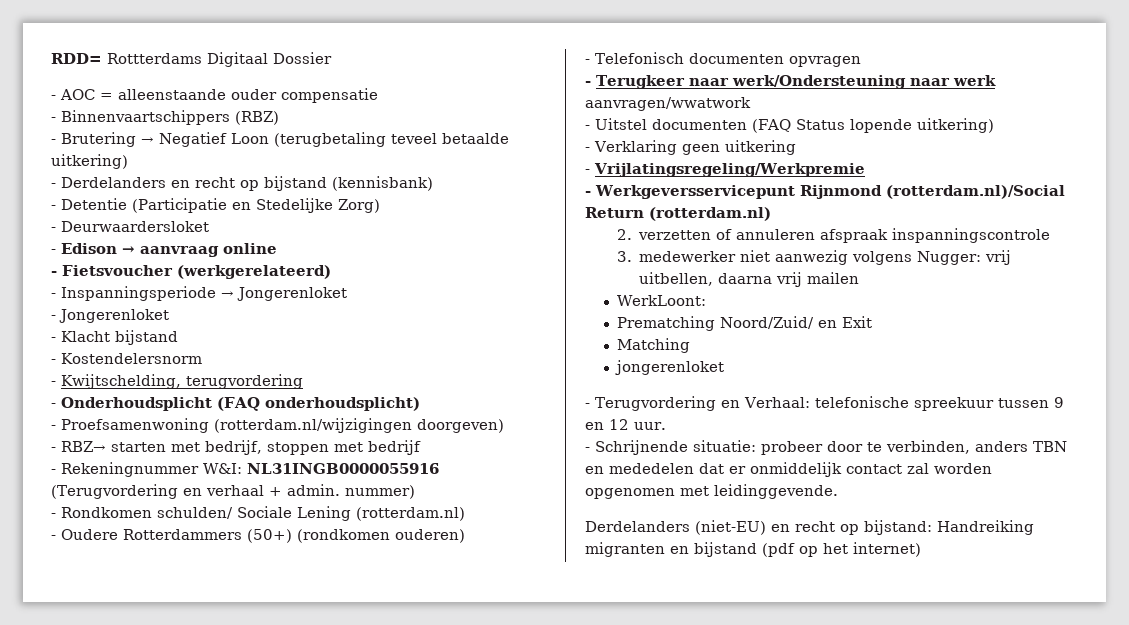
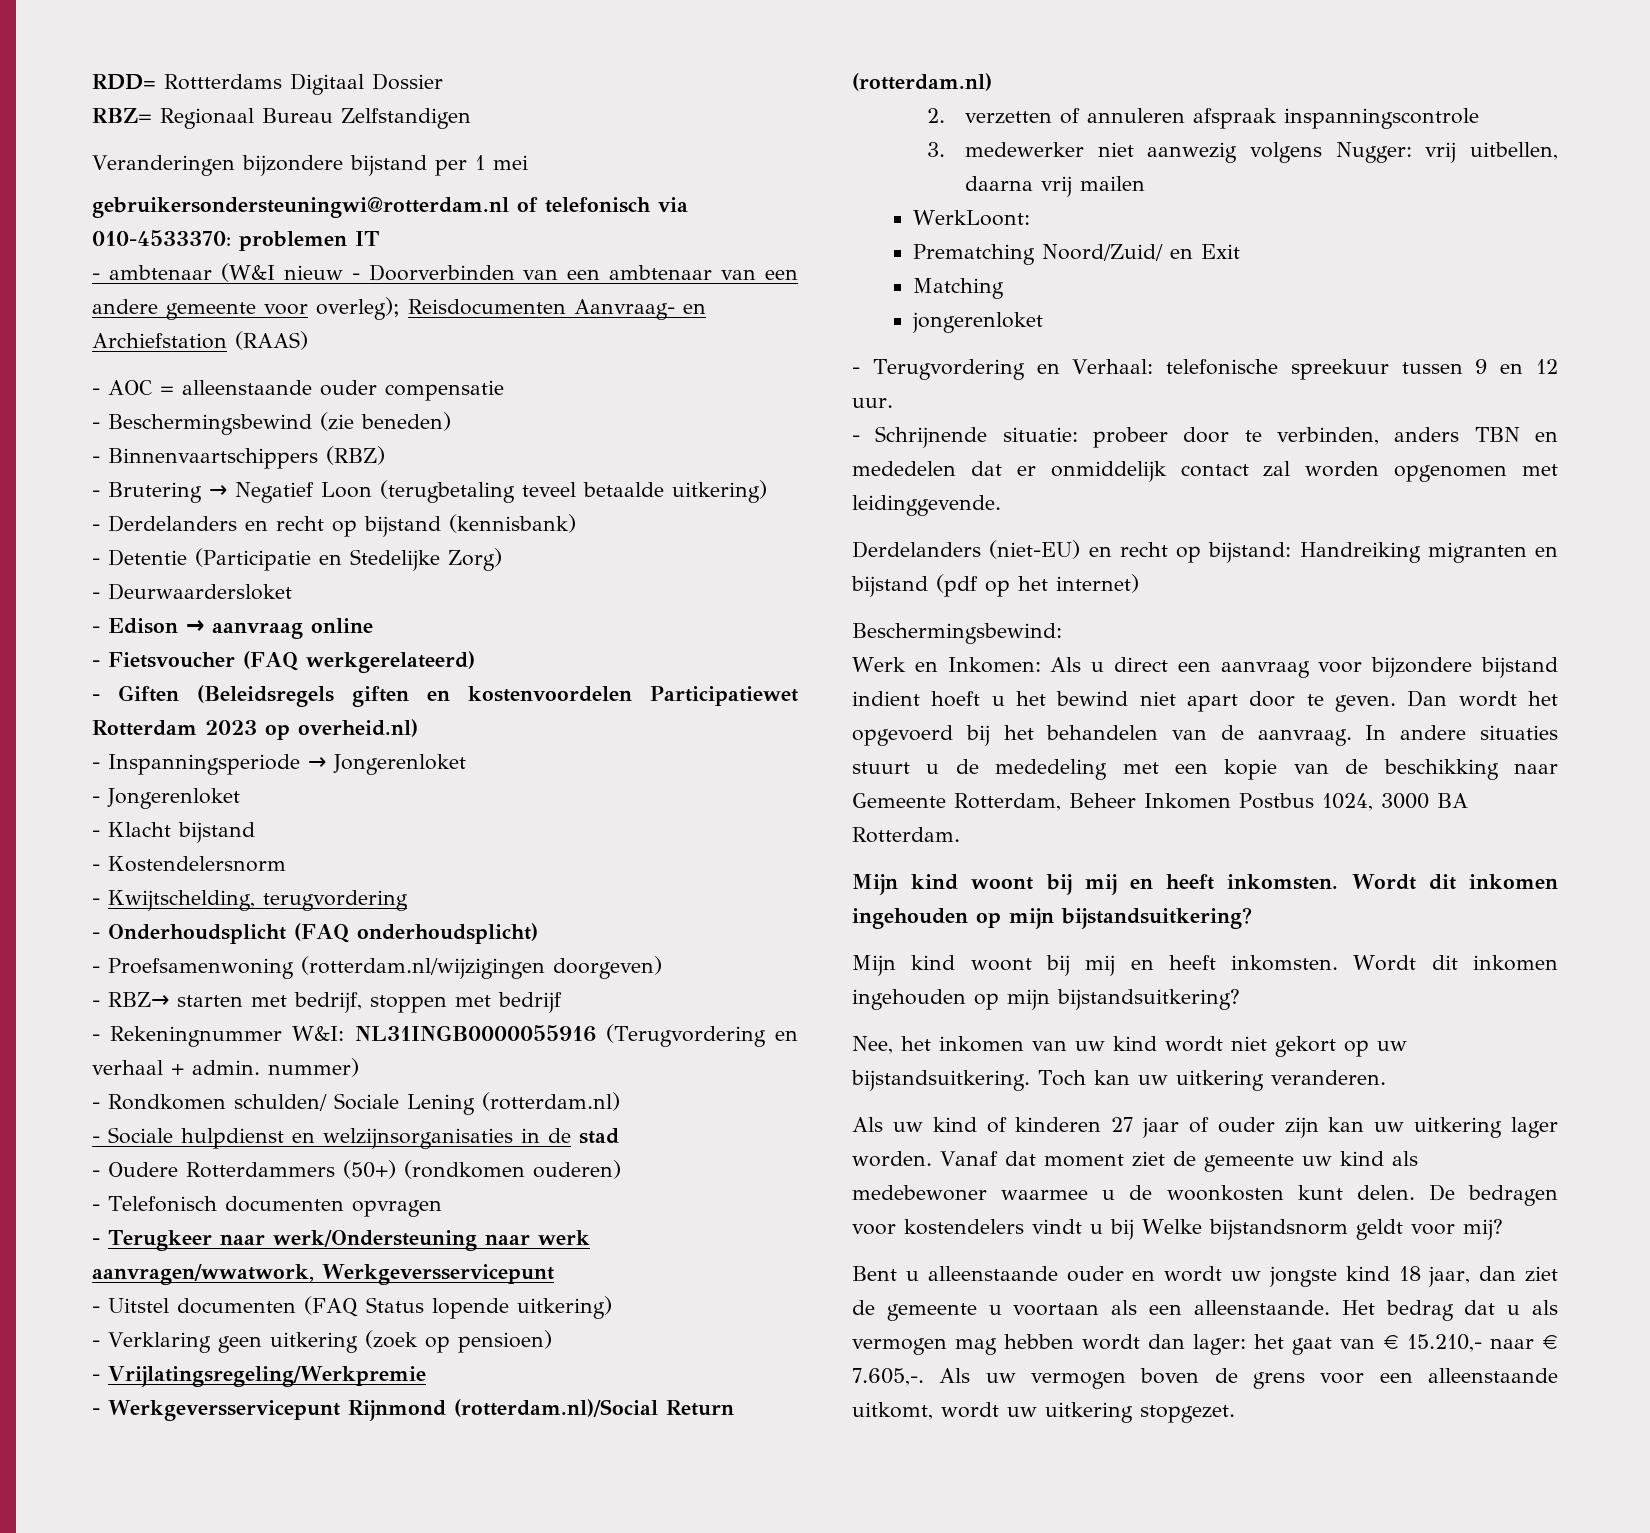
(332, 58) none -> [92,108,471,129] [92,155,528,176] [92,197,688,218] [92,230,379,251] [92,263,798,282] [92,297,706,320] [92,331,308,350] // RBZ= Regionaal Bureau Zelfstandigen // Veranderingen bijzondere bijstand per 1 mei // gebruikersondersteuningwi@rotterdam.nl of telefonisch via 010-4533370: problemen IT // - ambtenaar (W&I nieuw - Doorverbinden van een ambtenaar van een andere gemeente voor overleg); Reisdocumenten Aanvraag- en Archiefstation (RAAS)
(378, 95) none -> [92,412,451,435] // - Beschermingsbewind (zie beneden)
[177,265,331,279] (werkgerelateerd) -> [243,651,475,673] [92,685,799,707] [92,719,418,740] (FAQ werkgerelateerd) // - Giften (Beleidsregels giften en kostenvoordelen Participatiewet Rotterdam 2023 op overheid.nl)
(465, 514) none -> [92,1127,619,1149] // - Sociale hulpdienst en welzijnsorganisaties in de stad
[585,97,751,111] aanvragen/wwatwork -> [92,1264,554,1285] aanvragen/wwatwork, Werkgeversservicepunt
(796, 147) none -> [364,1330,552,1353] (zoek op pensioen)
(921, 549) none -> [852,623,1062,644] [852,657,1558,678] [852,690,1558,712] [852,725,1558,746] [852,759,1558,780] [852,793,1468,811] [852,827,960,843] [852,874,1558,895] [852,907,1252,929] [852,955,1558,976] [852,989,1240,1010] [852,1036,1407,1057] [851,1070,1386,1091] [852,1117,1558,1138] [852,1151,1418,1172] [852,1184,1558,1206] [852,1219,1503,1240] [852,1266,1558,1287] [852,1300,1559,1321] [852,1334,1558,1355] [852,1368,1558,1389] [852,1402,1235,1423] // Beschermingsbewind: // Werk en Inkomen: Als u direct een aanvraag voor bijzondere bijstand indient hoeft u het bewind niet apart door te geven. Dan wordt het opgevoerd bij het behandelen van de aanvraag. In andere situaties stuurt u de mededeling met een kopie van de beschikking naar Gemeente Rotterdam, Beheer Inkomen Postbus 1024, 3000 BA Rotterdam. // Mijn kind woont bij mij en heeft inkomsten. Wordt dit inkomen ingehouden op mijn bijstandsuitkering? // Mijn kind woont bij mij en heeft inkomsten. Wordt dit inkomen ingehouden op mijn bijstandsuitkering? // Nee, het inkomen van uw kind wordt niet gekort op uw bijstandsuitkering. Toch kan uw uitkering veranderen. // Als uw kind of kinderen 27 jaar of ouder zijn kan uw uitkering lager worden. Vanaf dat moment ziet de gemeente uw kind als medebewoner waarmee u de woonkosten kunt delen. De bedragen voor kostendelers vindt u bij Welke bijstandsnorm geldt voor mij? // Bent u alleenstaande ouder en wordt uw jongste kind 18 jaar, dan ziet de gemeente u voortaan als een alleenstaande. Het bedrag dat u als vermogen mag hebben wordt dan lager: het gaat van € 15.210,- naar € 7.605,-. Als uw vermogen boven de grens voor een alleenstaande uitkomt, wordt uw uitkering stopgezet.

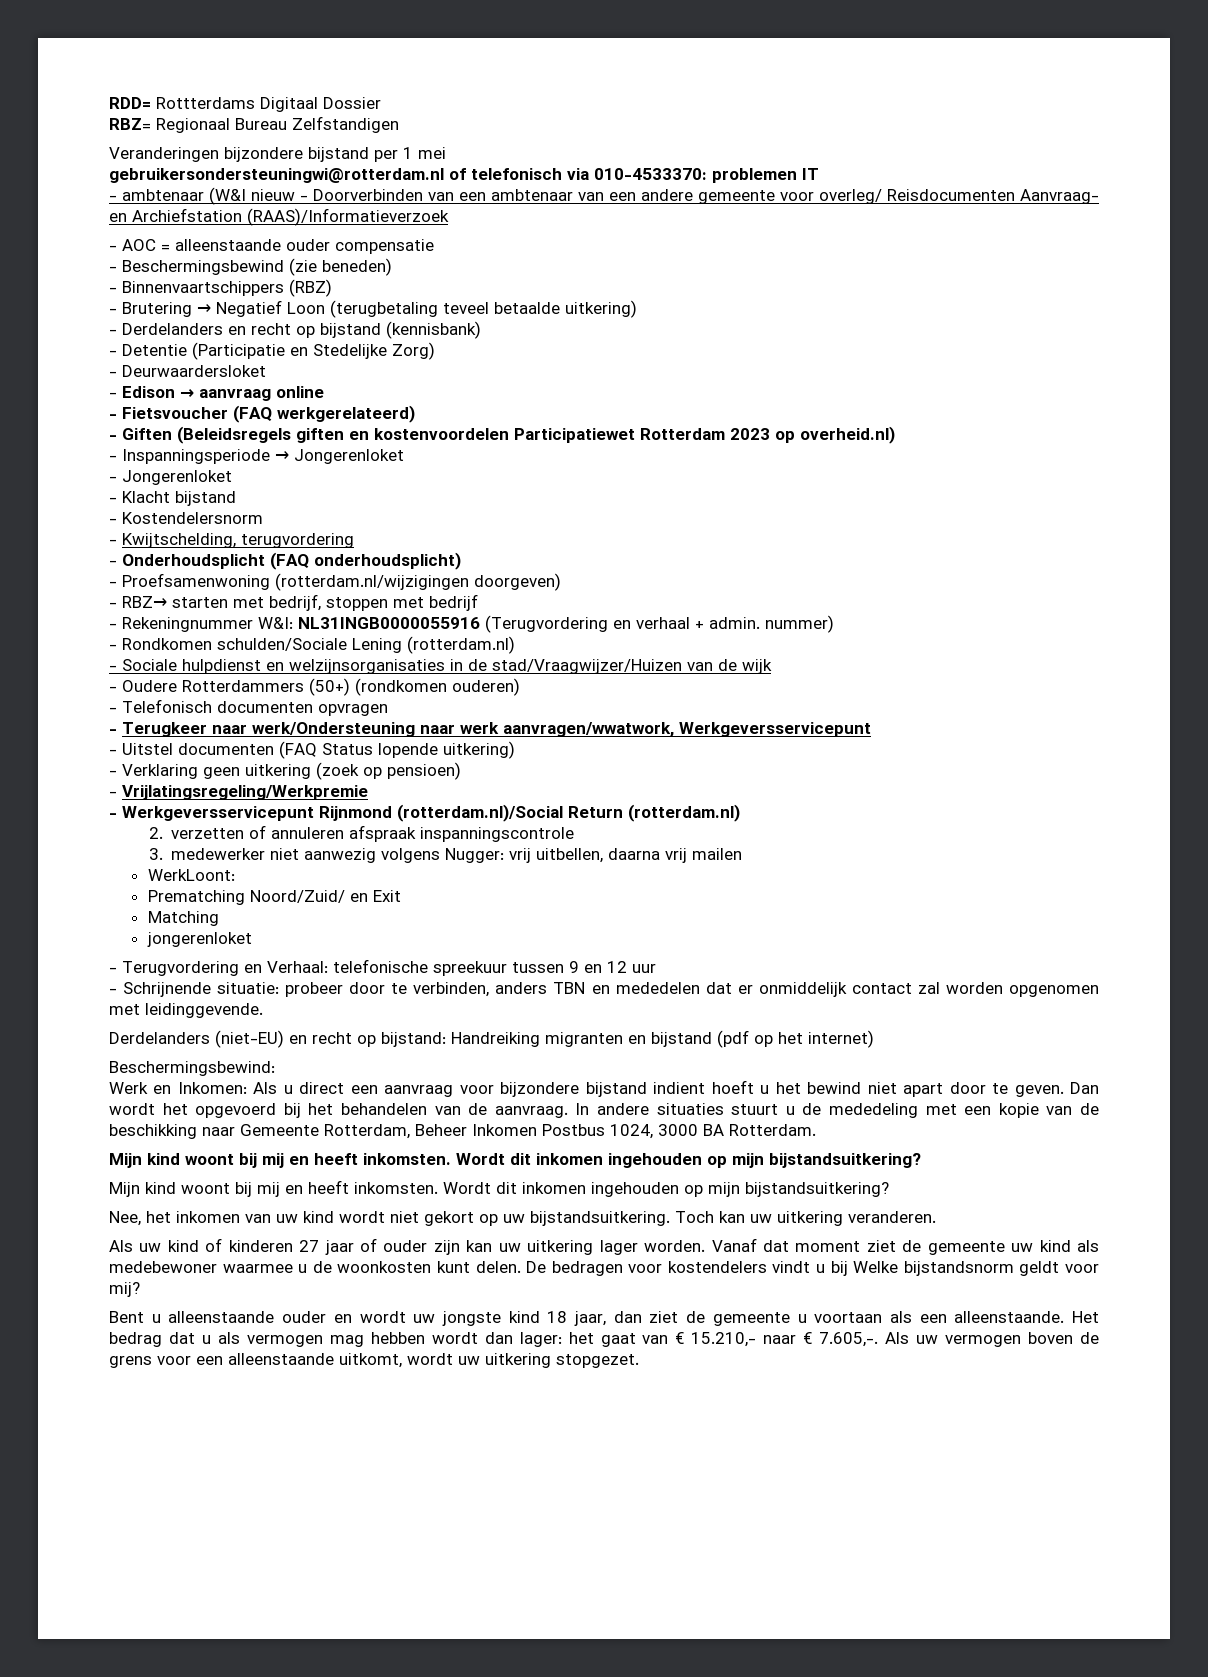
[316,297,400,320] overleg); -> [819,189,882,204] overleg/
[235,331,308,350] (RAAS) -> [247,208,449,226] (RAAS)/Informatieverzoek
[234,1093,399,1111] schulden/ Sociale -> [217,638,347,651] schulden/Sociale
[579,1128,619,1144] stad -> [492,659,772,674] stad/Vraagwijzer/Huizen van de wijk
[852,398,893,408] uur. -> [632,964,656,973] uur

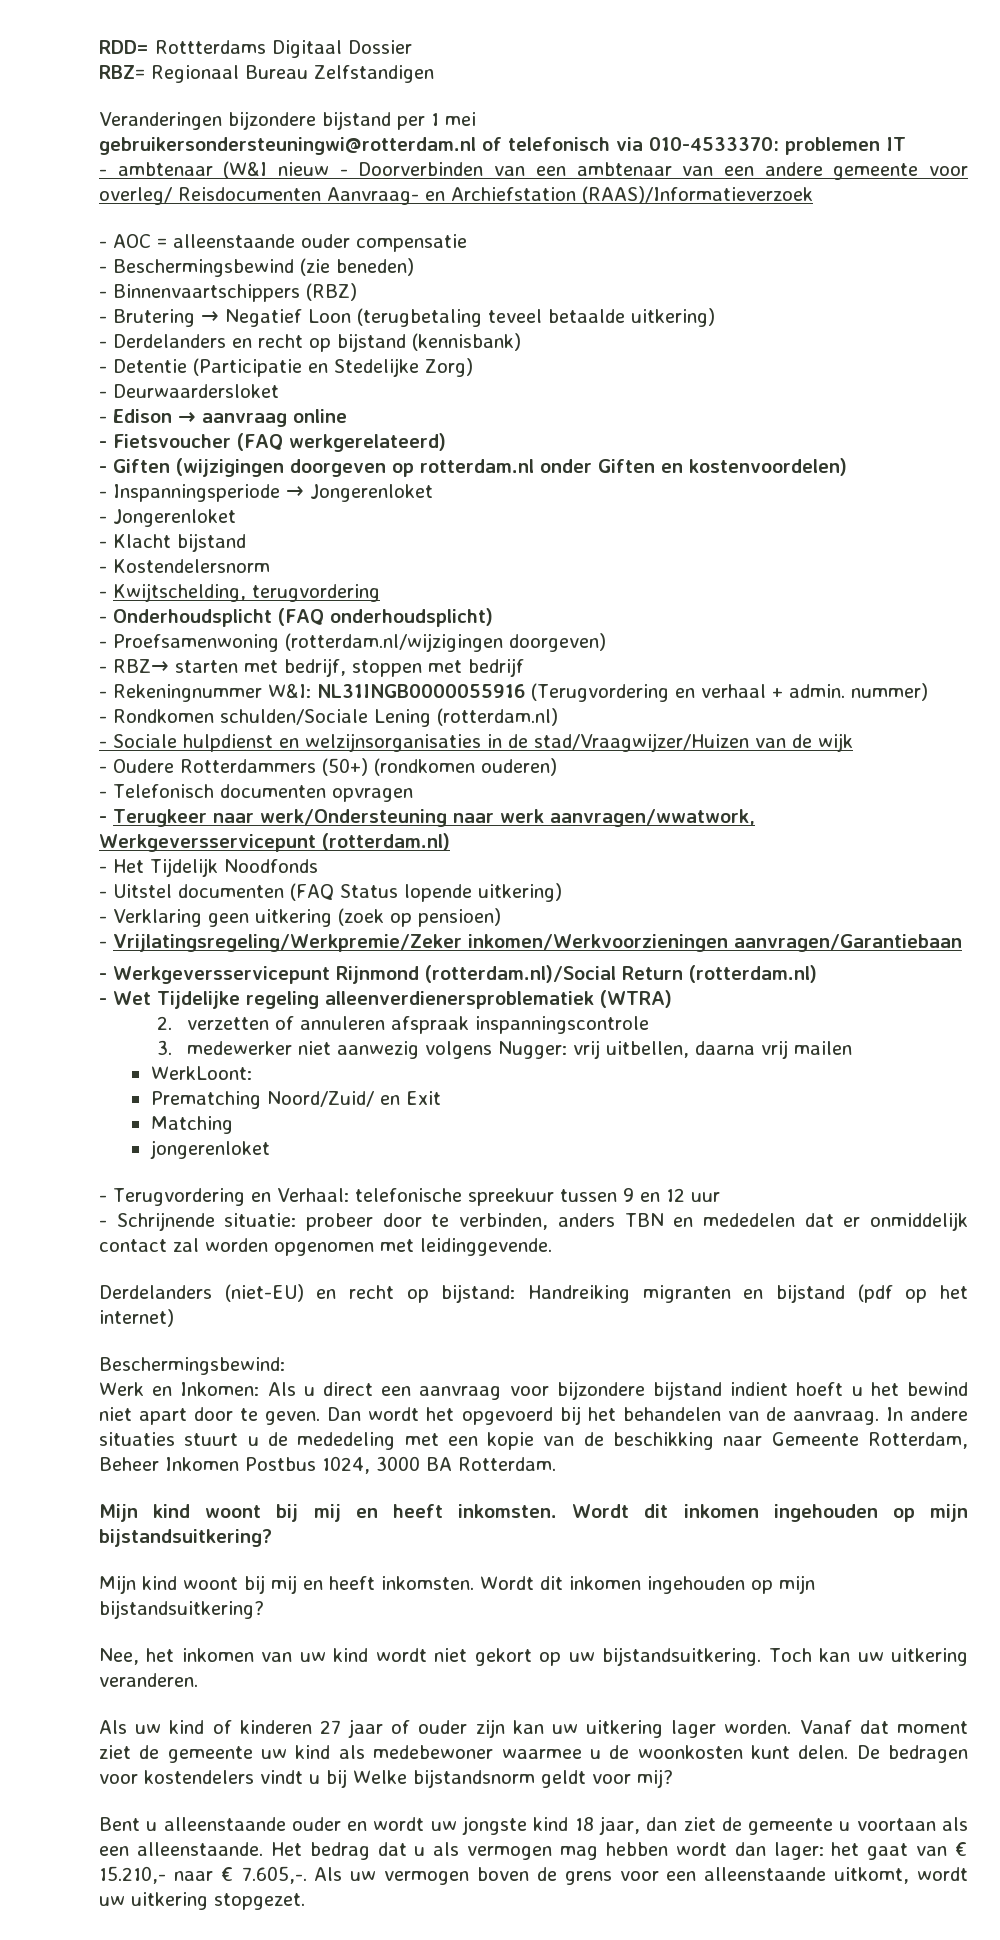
[177,426,895,444] (Beleidsregels giften en kostenvoordelen Participatiewet Rotterdam 2023 op overheid.nl) -> [176,458,847,477] (wijzigingen doorgeven op rotterdam.nl onder Giften en kostenvoordelen)
(871, 729) none -> [321,833,450,851] [99,858,318,877] (rotterdam.nl) // - Het Tijdelijk Noodfonds
[122,785,368,800] Vrijlatingsregeling/Werkpremie -> [113,934,962,952] Vrijlatingsregeling/Werkpremie/Zeker inkomen/Werkvoorzieningen aanvragen/Garantiebaan
(740, 813) none -> [99,990,672,1009] // - Wet Tijdelijke regeling alleenverdienersproblematiek (WTRA)

